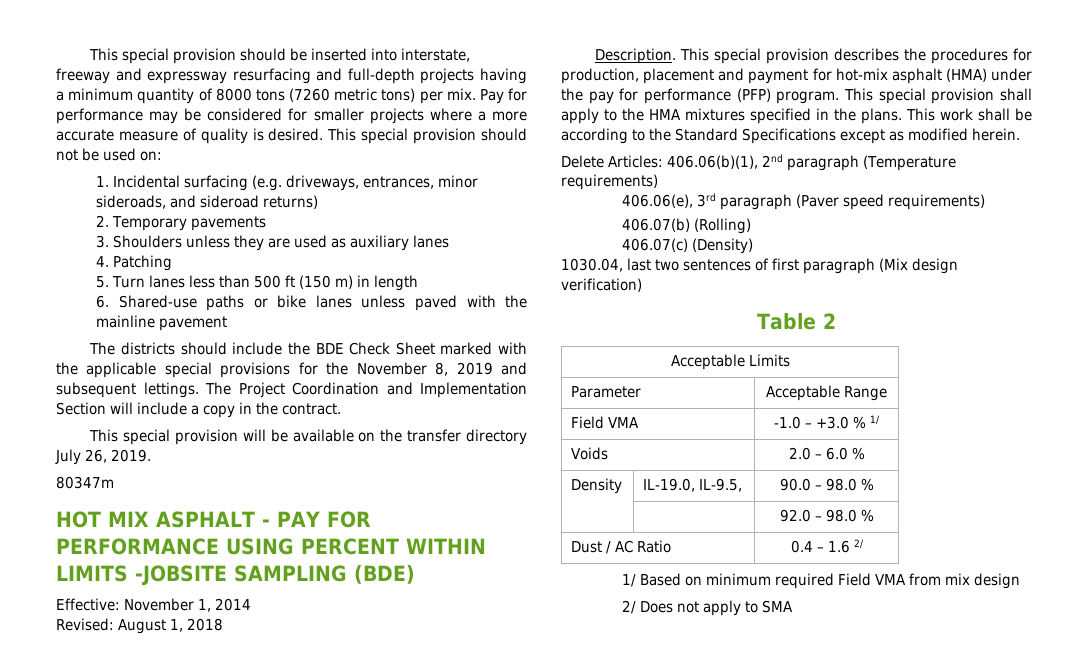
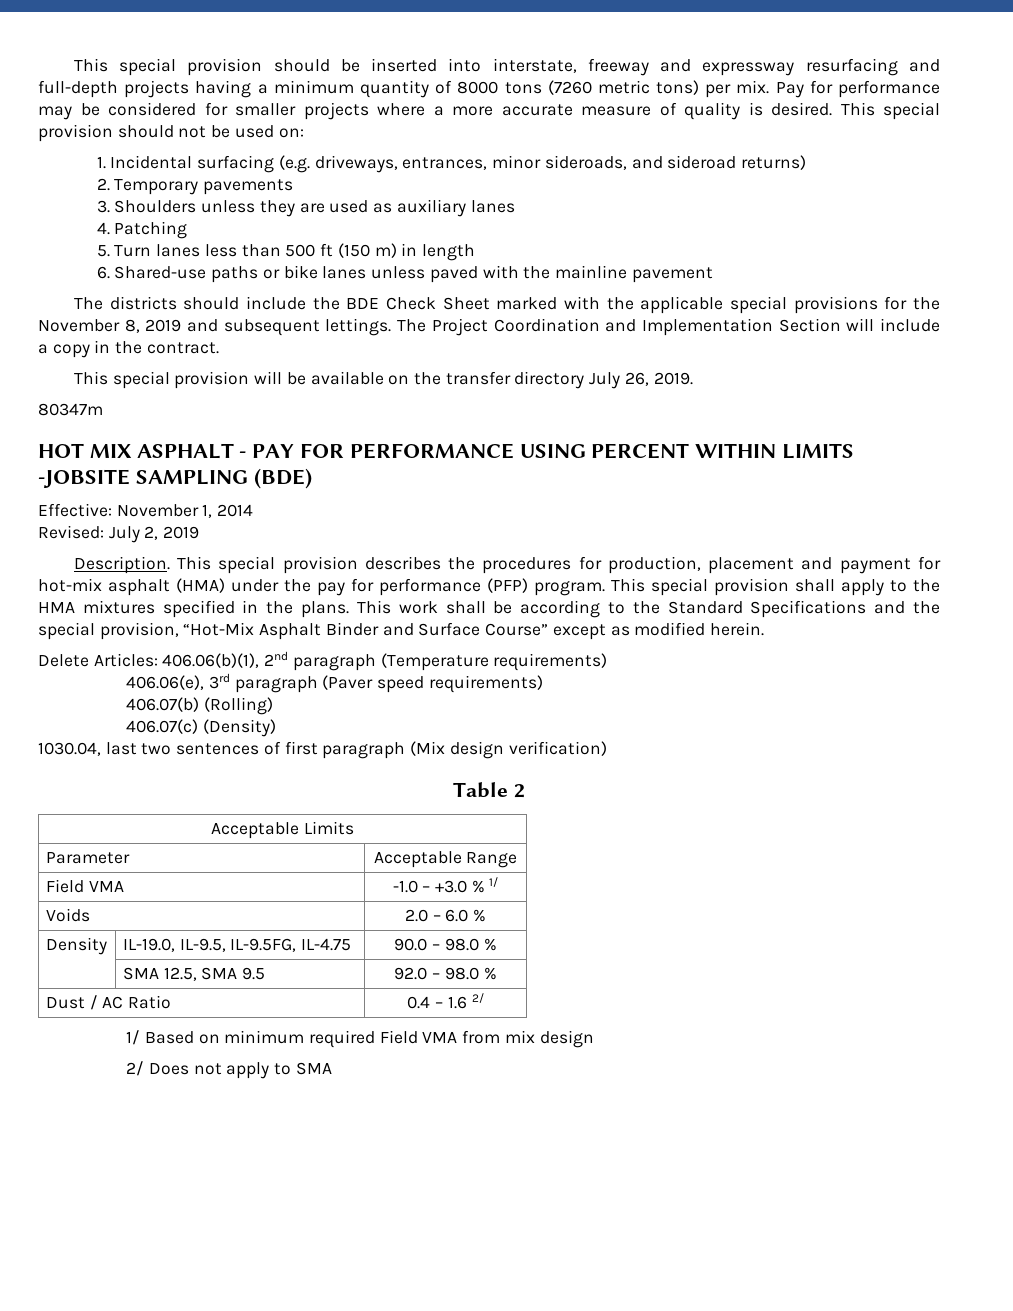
[118,618,223,634] August 1, 2018 -> [108,526,200,543] July 2, 2019
(836, 136) none -> [874,601,940,614] [38,622,549,640] and the special provision, “Hot-Mix Asphalt Binder and Surface Course”
(743, 485) none -> [230,938,352,952] IL-9.5FG, IL-4.75
(874, 484) none -> [122,967,266,981] SMA 12.5, SMA 9.5

